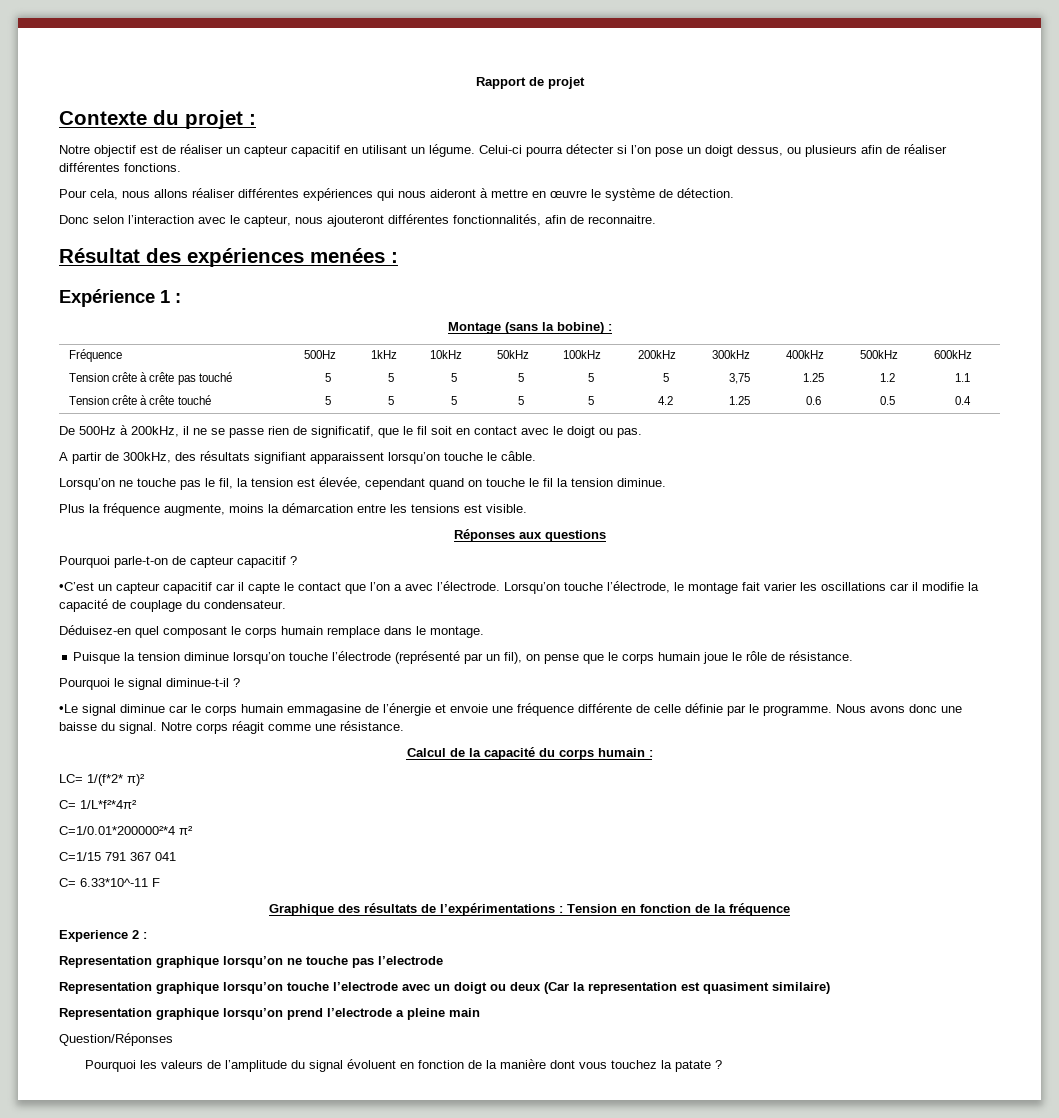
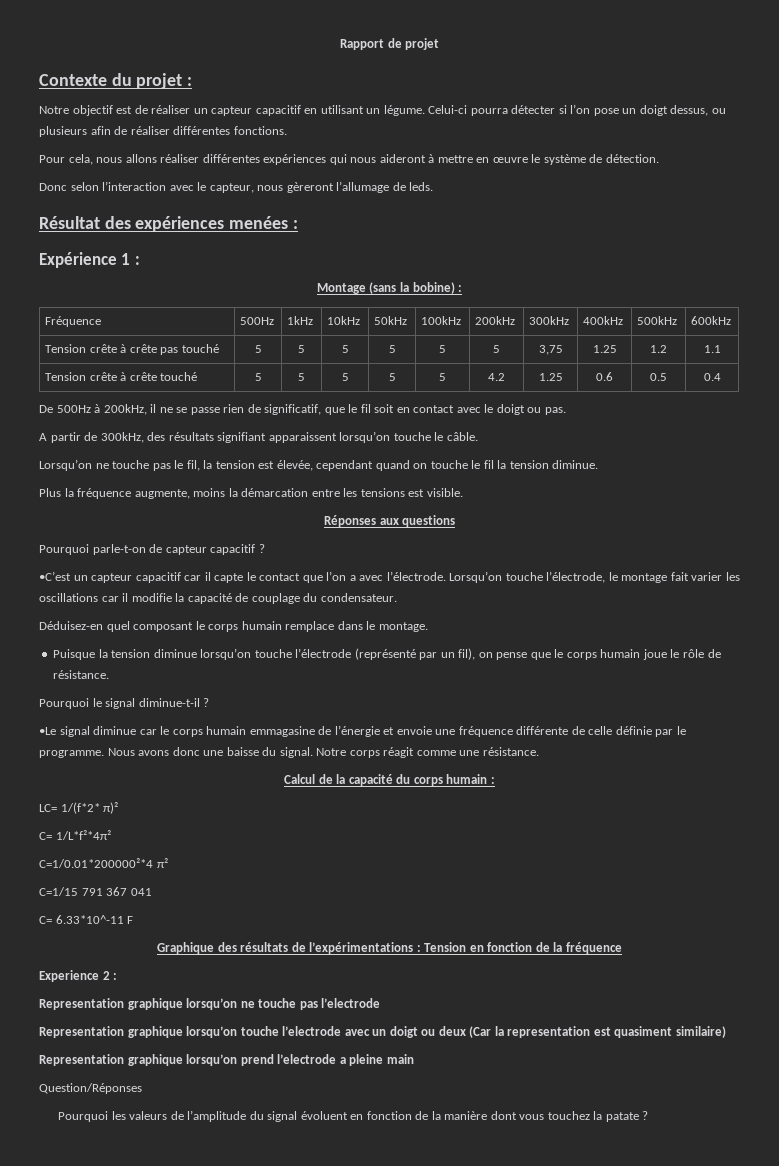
[327,214,656,227] ajouteront différentes fonctionnalités, afin de reconnaitre. -> [286,181,434,193] gèreront l’allumage de leds.

